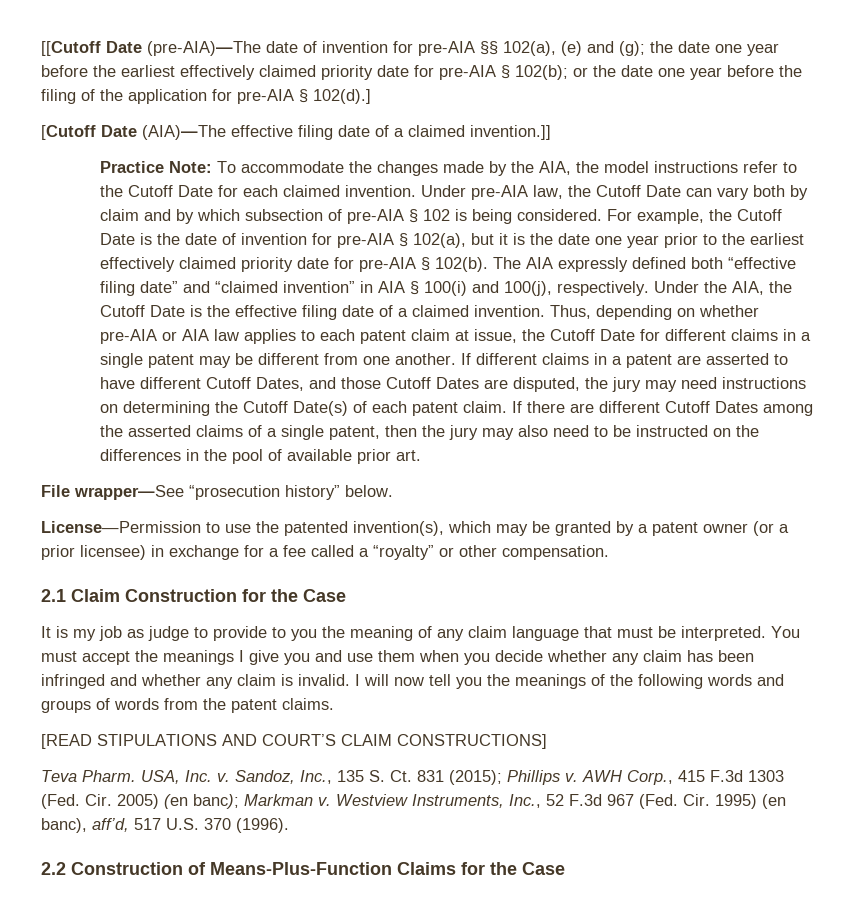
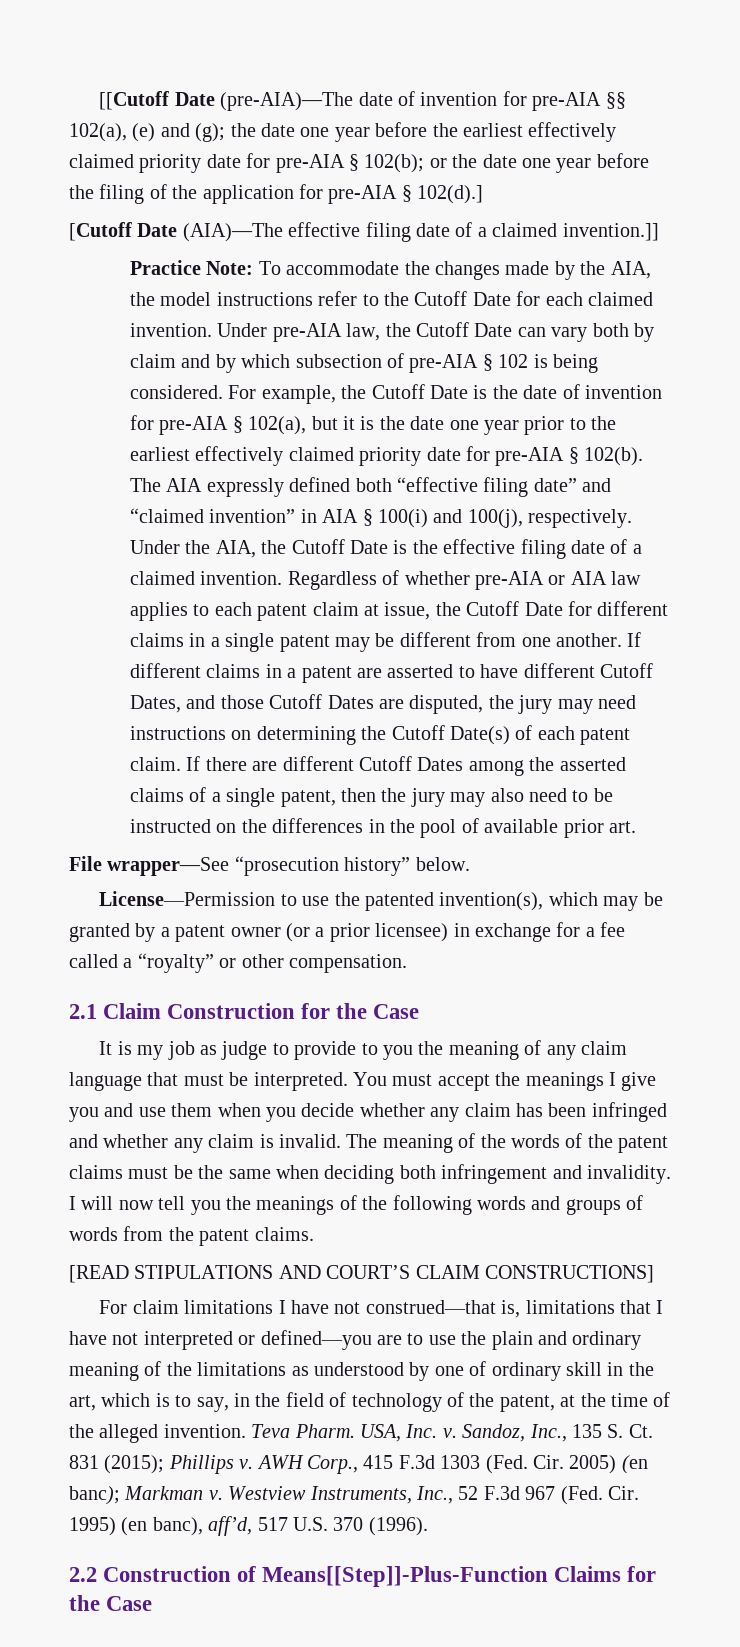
[550,305,696,320] Thus, depending on -> [287,570,400,590] Regardless of
(350, 680) none -> [346,1133,669,1153] [69,1164,671,1184] The meaning of the words of the patent claims must be the same when deciding both infringement and invalidity.
(547, 741) none -> [99,1300,664,1318] [69,1330,642,1350] [69,1361,654,1381] [69,1392,671,1412] [69,1424,246,1443] For claim limitations I have not construed—that is, limitations that I have not interpreted or defined—you are to use the plain and ordinary meaning of the limitations as understood by one of ordinary skill in the art, which is to say, in the field of technology of the patent, at the time of the alleged invention.
[210,862,392,875] Means-Plus-Function -> [262,1566,549,1587] Means[[Step]]-Plus-Function

